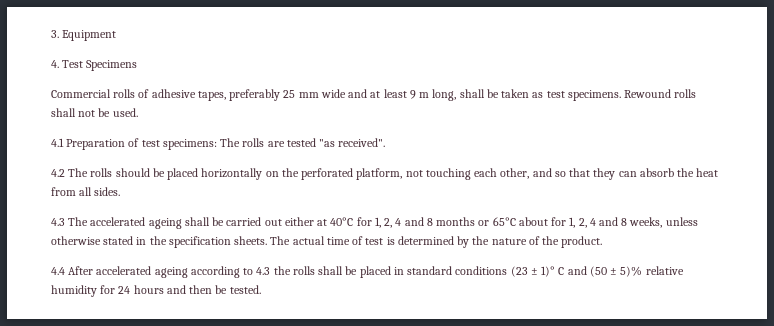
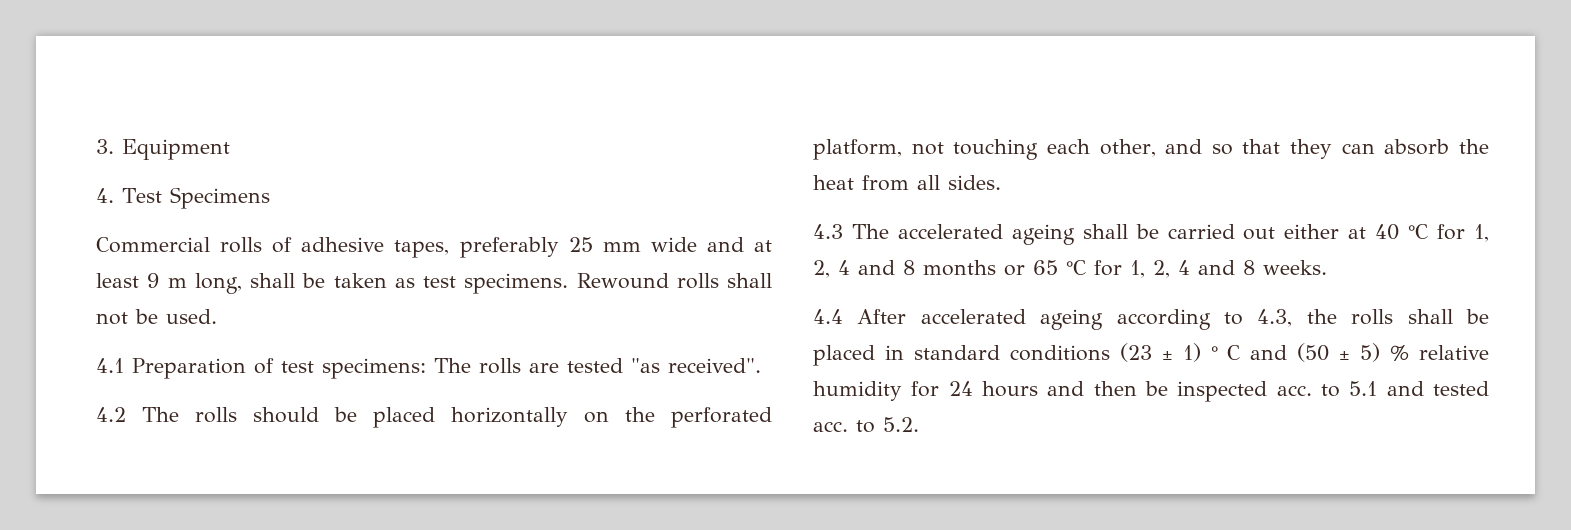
[330,217,354,226] 40°C -> [1375,224,1429,240] 40 °C
[492,217,698,228] [51,236,603,248] 65°C about for 1, 2, 4 and 8 weeks, unless otherwise stated in the specification sheets. The actual time of test is determined by the nature of the product. -> [1033,260,1327,278] 65 °C for 1, 2, 4 and 8 weeks.
[256,267,271,275] 4.3 -> [1257,309,1293,327] 4.3,
[541,266,556,277] 1)° -> [1182,343,1218,362] 1) °
[620,266,643,277] 5)% -> [1360,343,1410,362] 5) %
[229,285,261,294] tested. -> [1177,381,1489,402] [813,417,919,433] inspected acc. to 5.1 and tested acc. to 5.2.

